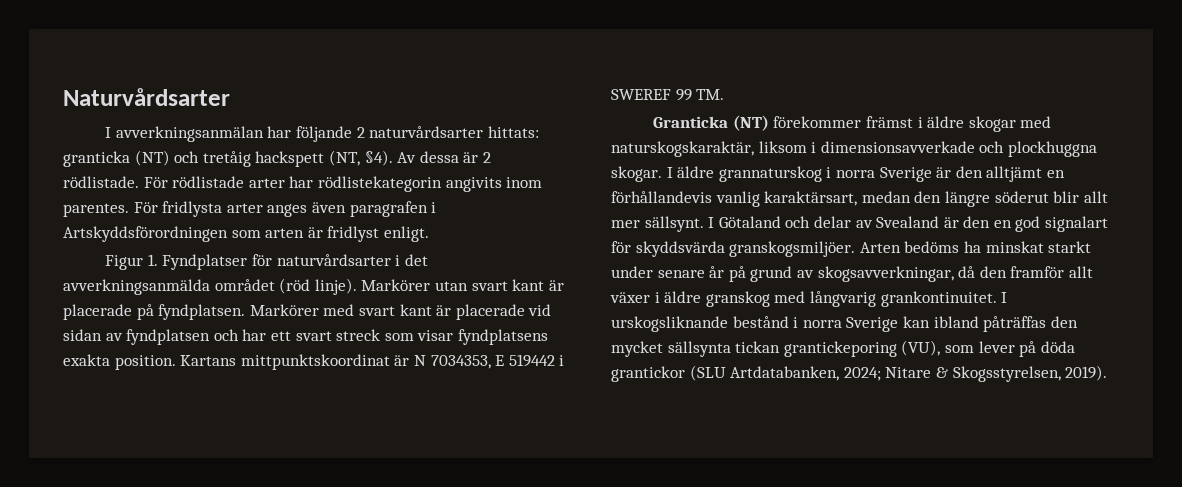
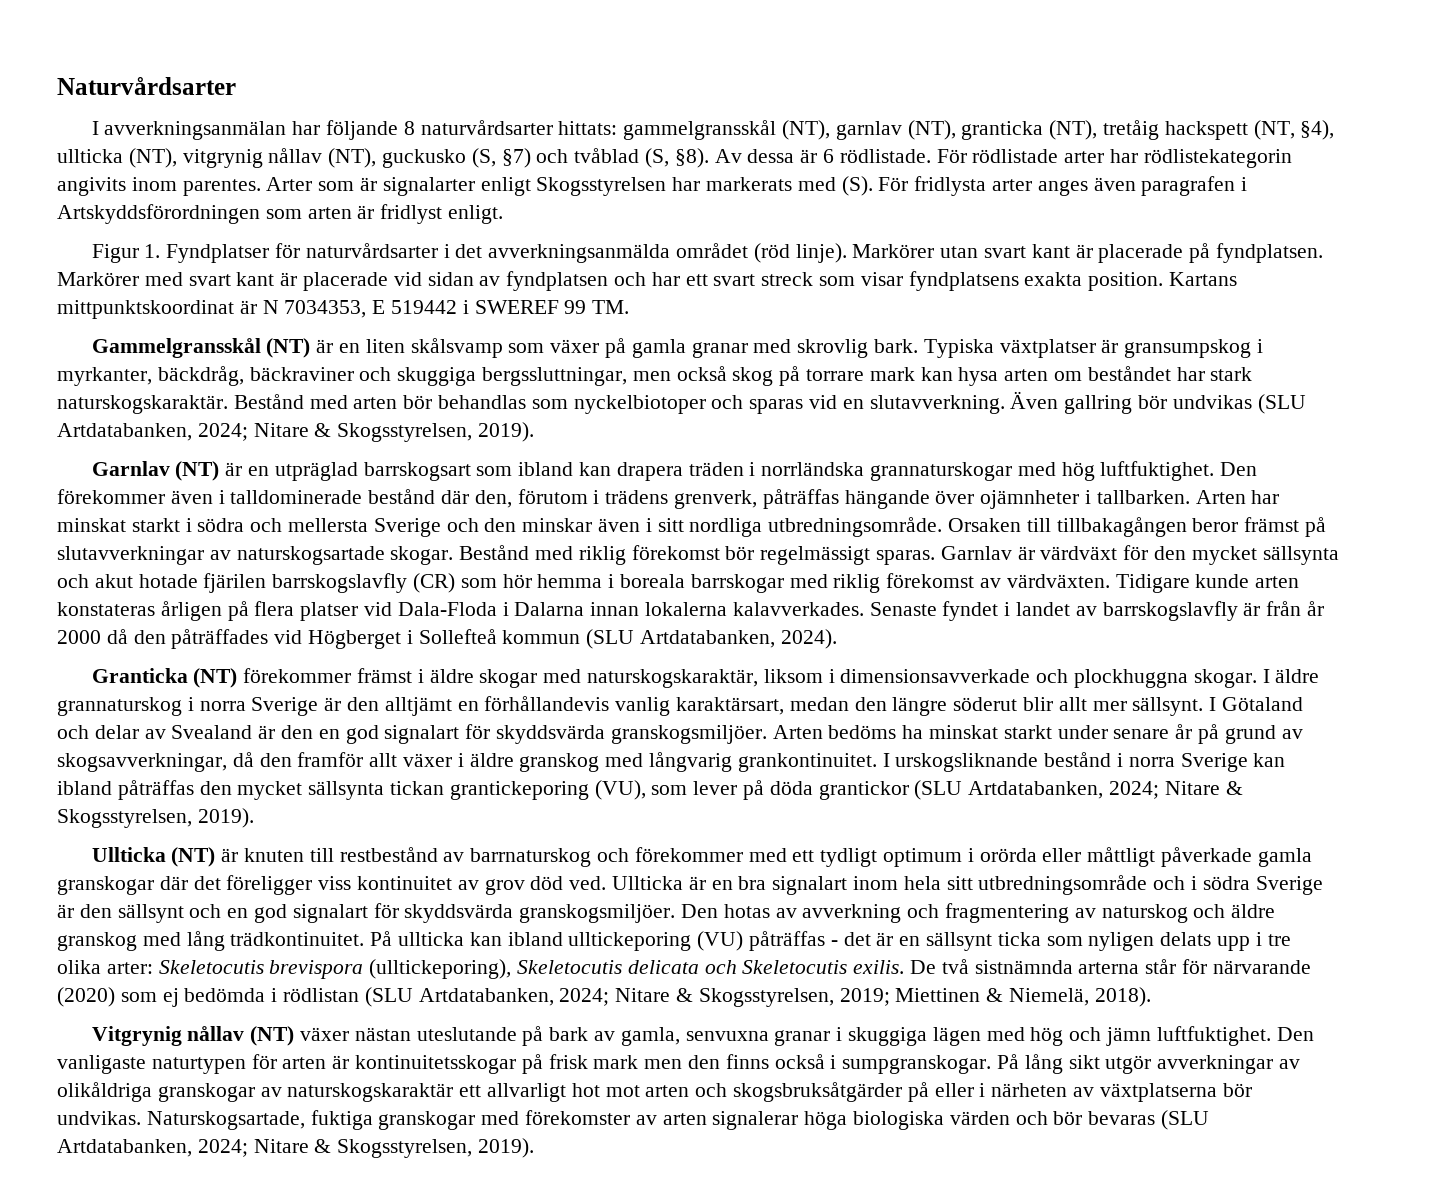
[356,127,365,138] 2 -> [403,121,415,135] 8
[63,150,393,167] granticka (NT) och tretåig hackspett (NT, §4). -> [623,120,1335,140] [57,148,709,168] gammelgransskål (NT), garnlav (NT), granticka (NT), tretåig hackspett (NT, §4), ullticka (NT), vitgrynig nållav (NT), guckusko (S, §7) och tvåblad (S, §8).
[482,152,491,163] 2 -> [823,149,835,163] 6
(129, 210) none -> [266,176,873,196] Arter som är signalarter enligt Skogsstyrelsen har markerats med (S).
(725, 94) none -> [91,338,1263,358] [57,366,1253,386] [57,391,1306,414] [57,422,535,442] [91,461,1258,481] [57,489,1280,509] [57,517,1327,537] [57,545,1339,565] [57,573,1300,593] [57,601,1325,621] [57,629,837,649] // Gammelgransskål (NT) är en liten skålsvamp som växer på gamla granar med skrovlig bark. Typiska växtplatser är gransumpskog i myrkanter, bäckdråg, bäckraviner och skuggiga bergssluttningar, men också skog på torrare mark kan hysa arten om beståndet har stark naturskogskaraktär. Bestånd med arten bör behandlas som nyckelbiotoper och sparas vid en slutavverkning. Även gallring bör undvikas (SLU Artdatabanken, 2024; Nitare & Skogsstyrelsen, 2019). // Garnlav (NT) är en utpräglad barrskogsart som ibland kan drapera träden i norrländska grannaturskogar med hög luftfuktighet. Den förekommer även i talldominerade bestånd där den, förutom i trädens grenverk, påträffas hängande över ojämnheter i tallbarken. Arten har minskat starkt i södra och mellersta Sverige och den minskar även i sitt nordliga utbredningsområde. Orsaken till tillbakagången beror främst på slutavverkningar av naturskogsartade skogar. Bestånd med riklig förekomst bör regelmässigt sparas. Garnlav är värdväxt för den mycket sällsynta och akut hotade fjärilen barrskogslavfly (CR) som hör hemma i boreala barrskogar med riklig förekomst av värdväxten. Tidigare kunde arten konstateras årligen på flera platser vid Dala-Floda i Dalarna innan lokalerna kalavverkades. Senaste fyndet i landet av barrskogslavfly är från år 2000 då den påträffades vid Högberget i Sollefteå kommun (SLU Artdatabanken, 2024).
(1108, 373) none -> [91,847,1312,867] [57,875,1323,895] [57,903,1276,923] [57,931,1291,951] [57,959,1311,979] [57,987,1151,1007] [91,1026,1314,1046] [57,1054,1301,1074] [57,1082,1252,1102] [57,1110,1210,1130] [57,1138,535,1158] // Ullticka (NT) är knuten till restbestånd av barrnaturskog och förekommer med ett tydligt optimum i orörda eller måttligt påverkade gamla granskogar där det föreligger viss kontinuitet av grov död ved. Ullticka är en bra signalart inom hela sitt utbredningsområde och i södra Sverige är den sällsynt och en god signalart för skyddsvärda granskogsmiljöer. Den hotas av avverkning och fragmentering av naturskog och äldre granskog med lång trädkontinuitet. På ullticka kan ibland ulltickeporing (VU) påträffas - det är en sällsynt ticka som nyligen delats upp i tre olika arter: Skeletocutis brevispora (ulltickeporing), Skeletocutis delicata och Skeletocutis exilis. De två sistnämnda arterna står för närvarande (2020) som ej bedömda i rödlistan (SLU Artdatabanken, 2024; Nitare & Skogsstyrelsen, 2019; Miettinen & Niemelä, 2018). // Vitgrynig nållav (NT) växer nästan uteslutande på bark av gamla, senvuxna granar i skuggiga lägen med hög och jämn luftfuktighet. Den vanligaste naturtypen för arten är kontinuitetsskogar på frisk mark men den finns också i sumpgranskogar. På lång sikt utgör avverkningar av olikåldriga granskogar av naturskogskaraktär ett allvarligt hot mot arten och skogsbruksåtgärder på eller i närheten av växtplatserna bör undvikas. Naturskogsartade, fuktiga granskogar med förekomster av arten signalerar höga biologiska värden och bör bevaras (SLU Artdatabanken, 2024; Nitare & Skogsstyrelsen, 2019).

